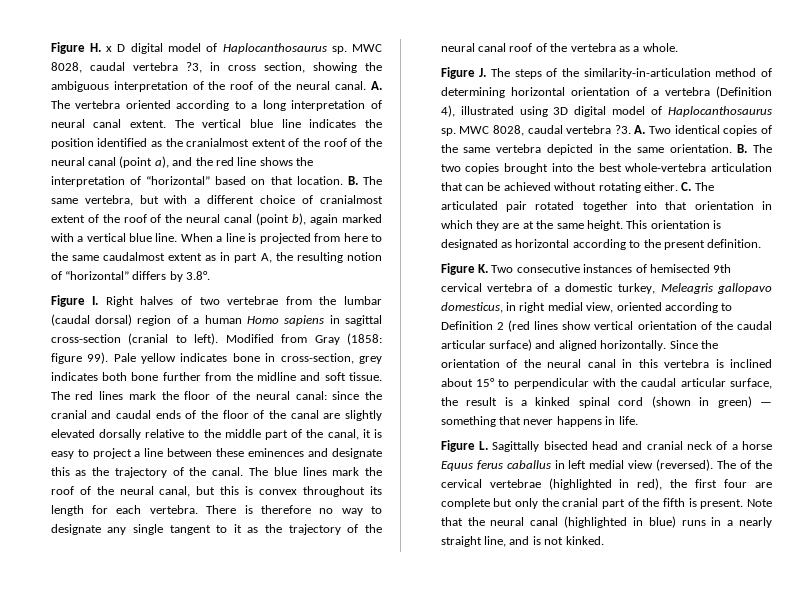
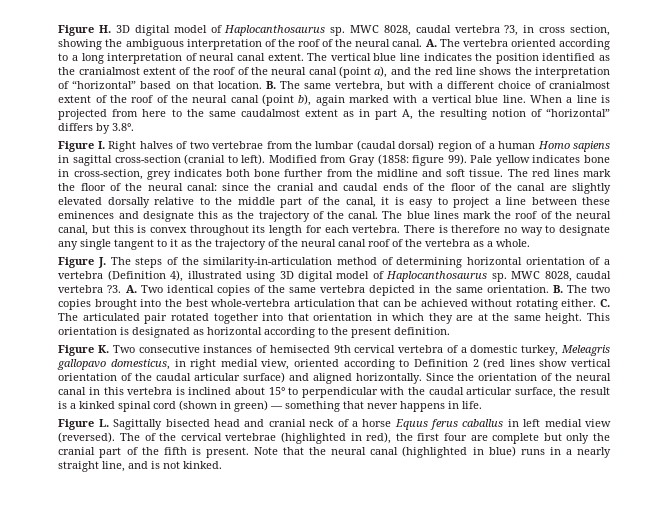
[106,44,126,52] x D -> [116,25,131,33] 3D

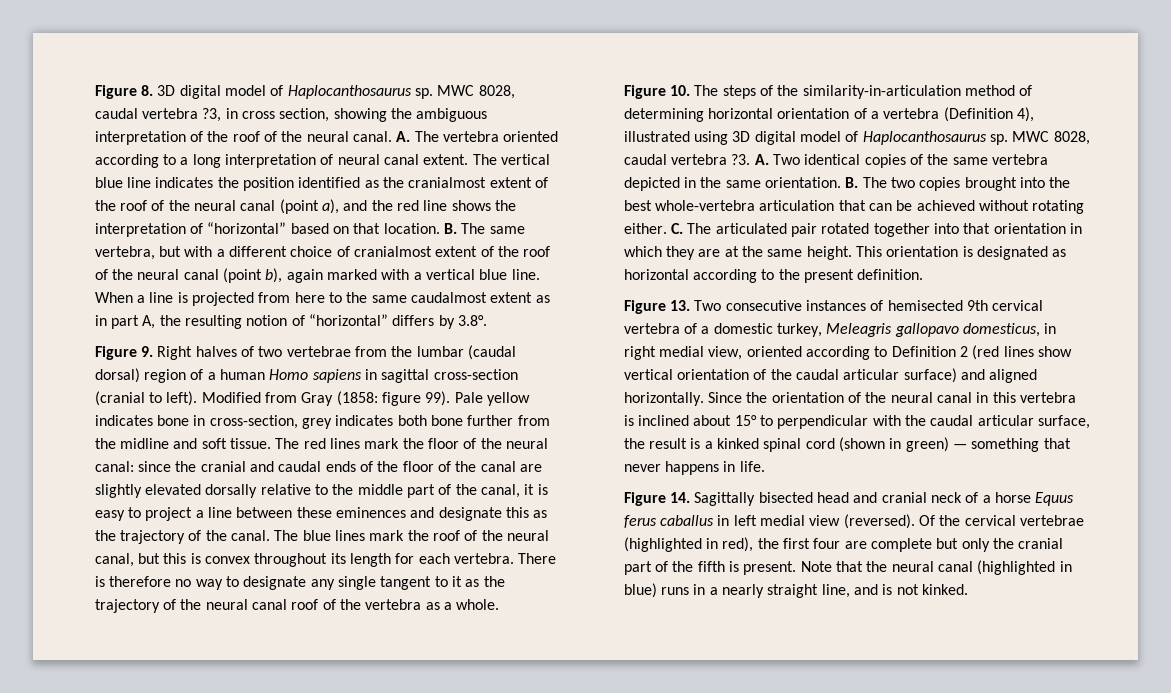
[58,25,112,36] Figure H. -> [94,85,154,99] Figure 8.
[97,141,105,149] I. -> [141,346,154,357] 9.
[98,257,107,268] J. -> [670,85,691,96] 10.
[98,345,110,353] K. -> [670,300,691,311] 13.
[98,419,109,427] L. -> [670,492,691,503] 14.
[119,433,156,441] The of -> [918,515,935,526] Of

